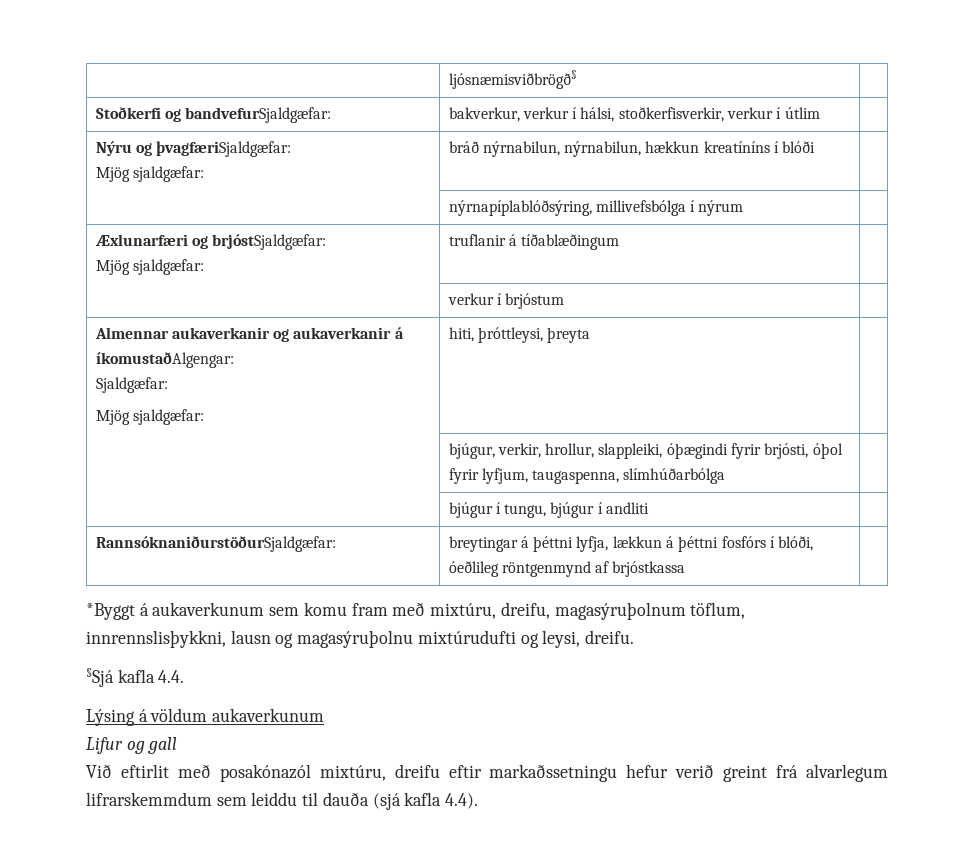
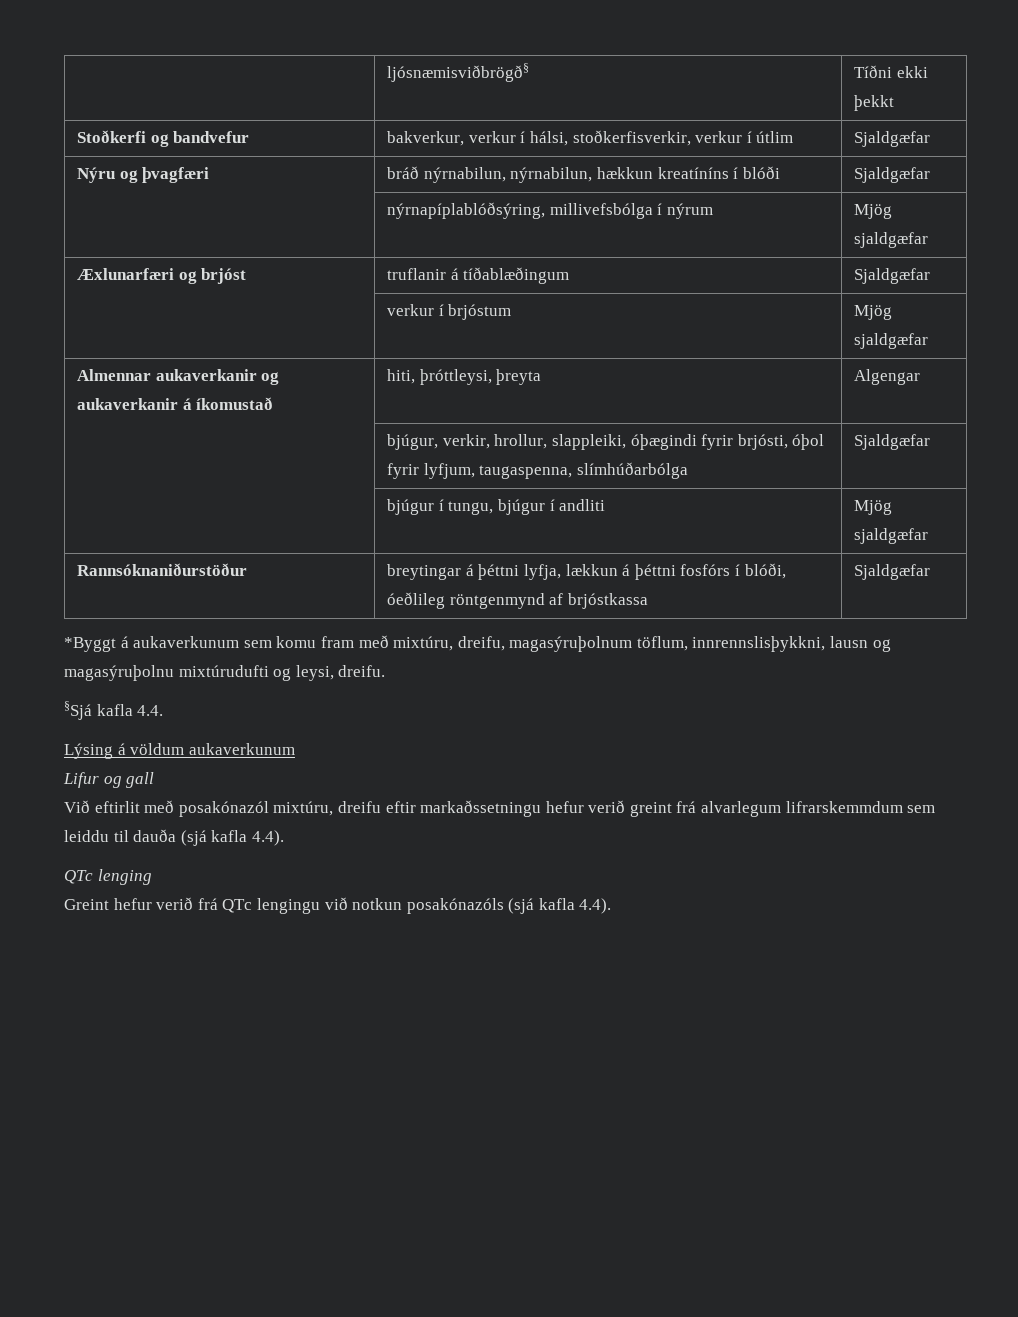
(577, 79) none -> [854,65,928,78] [854,95,895,111] Tíðni ekki þekkt
[185,107,332,123] bandvefurSjaldgæfar: -> [173,131,250,143] bandvefur
(820, 113) none -> [854,131,931,147] Sjaldgæfar
[156,141,292,157] [95,166,204,182] þvagfæriSjaldgæfar: // Mjög sjaldgæfar: -> [142,167,210,183] þvagfæri
(816, 147) none -> [854,167,931,183] Sjaldgæfar
(744, 208) none -> [854,204,893,219] [854,232,929,248] Mjög sjaldgæfar
[212,234,327,250] [95,259,204,275] brjóstSjaldgæfar: // Mjög sjaldgæfar: -> [201,268,247,284] brjóst
(620, 242) none -> [854,268,931,284] Sjaldgæfar
(565, 301) none -> [854,305,893,320] [854,333,929,349] Mjög sjaldgæfar
[95,352,234,368] [95,377,168,393] [95,409,204,425] íkomustaðAlgengar: // Sjaldgæfar: // Mjög sjaldgæfar: -> [196,397,274,410] íkomustað
(591, 335) none -> [854,369,921,385] Algengar
(726, 476) none -> [854,434,931,450] Sjaldgæfar
[95,536,336,552] // RannsóknaniðurstöðurSjaldgæfar: -> [854,500,893,515] [854,528,929,544] [77,563,248,576] Mjög sjaldgæfar // Rannsóknaniðurstöður
(686, 569) none -> [854,564,931,580] Sjaldgæfar
(479, 801) none -> [64,869,152,885] [64,897,612,914] // QTc lenging // Greint hefur verið frá QTc lengingu við notkun posakónazóls (sjá kafla 4.4).

